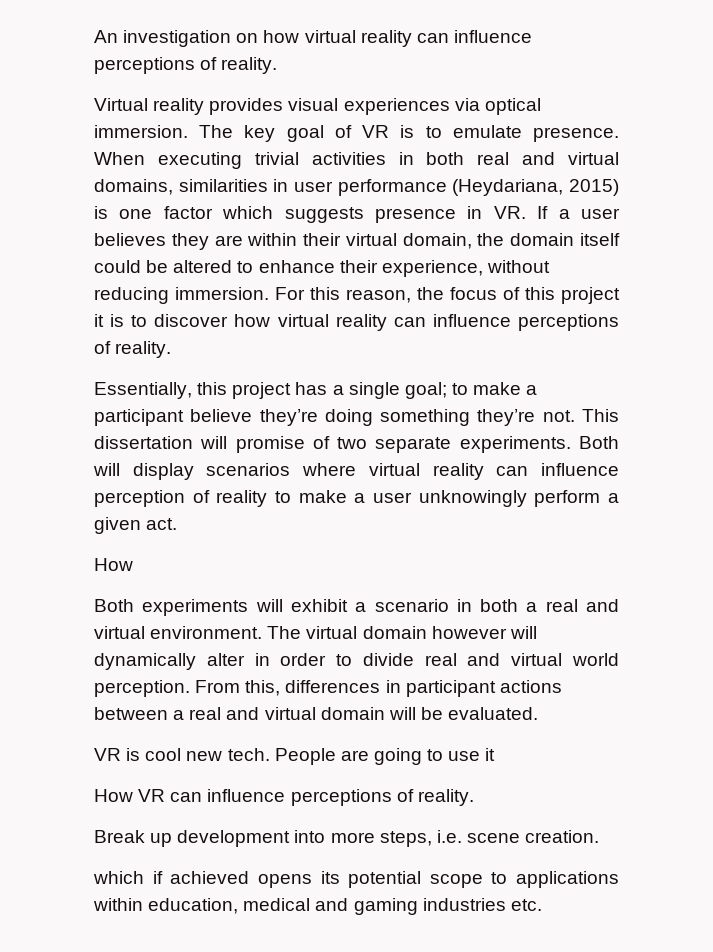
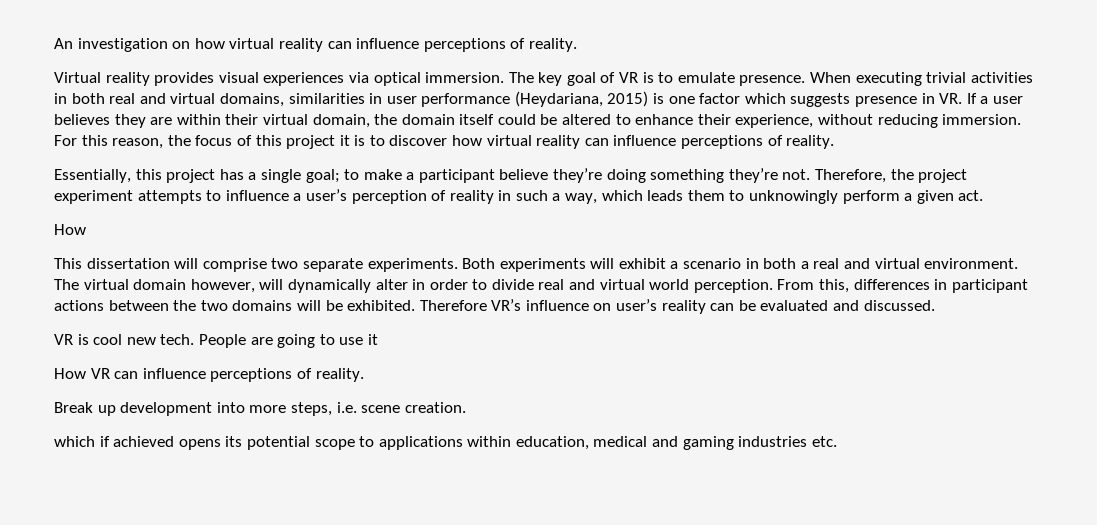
[582,409,619,422] [94,436,619,453] [93,463,619,480] [94,490,412,507] This dissertation will promise of two separate experiments. Both will display scenarios where virtual reality can influence perception of reality to make a user -> [815,169,968,183] [54,189,745,204] Therefore, the project experiment attempts to influence a user’s perception of reality in such a way, which leads them to
(133, 564) none -> [54,258,458,272] This dissertation will comprise two separate experiments.
[431,626,507,639] however -> [190,279,255,293] however,
[173,707,539,720] a real and virtual domain will be evaluated. -> [173,299,935,314] the two domains will be exhibited. Therefore VR’s influence on user’s reality can be evaluated and discussed.

